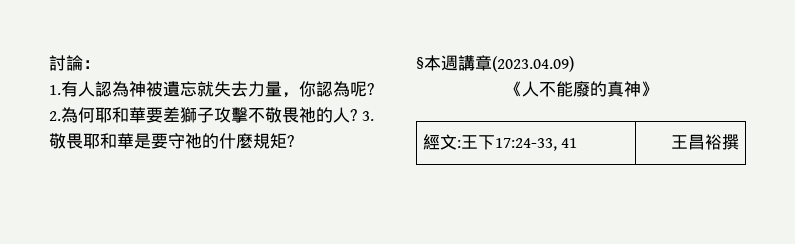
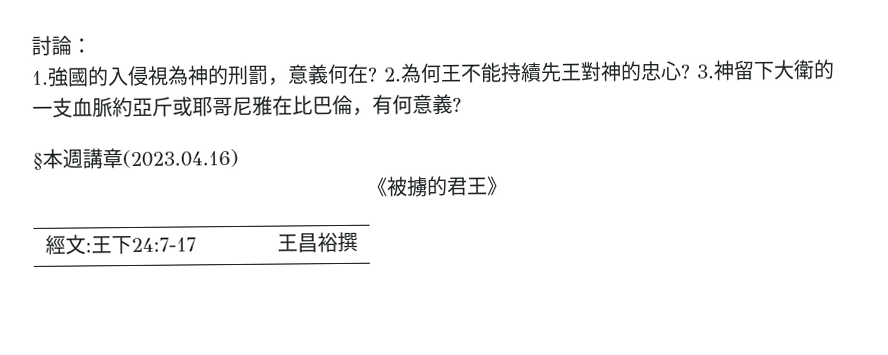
[61,81,374,98] [49,107,374,123] [49,133,287,149] 有人認為神被遺忘就失去力量，你認為呢? 2.為何耶和華要差獅子攻擊不敬畏祂的人? 3.敬畏耶和華是要守祂的什麼規矩 -> [47,59,835,87] [32,93,453,118] 強國的入侵視為神的刑罰，意義何在? 2.為何王不能持續先王對神的忠心? 3.神留下大衛的一支血脈約亞斤或耶哥尼雅在比巴倫，有何意義
[492,56,574,72] (2023.04.09) -> [122,148,239,169] (2023.04.16)
[521,81,641,97] 人不能廢的真神 -> [386,175,488,198] 被擄的君王
[494,138,578,151] 17:24-33, 41 -> [130,237,196,253] 24:7-17

